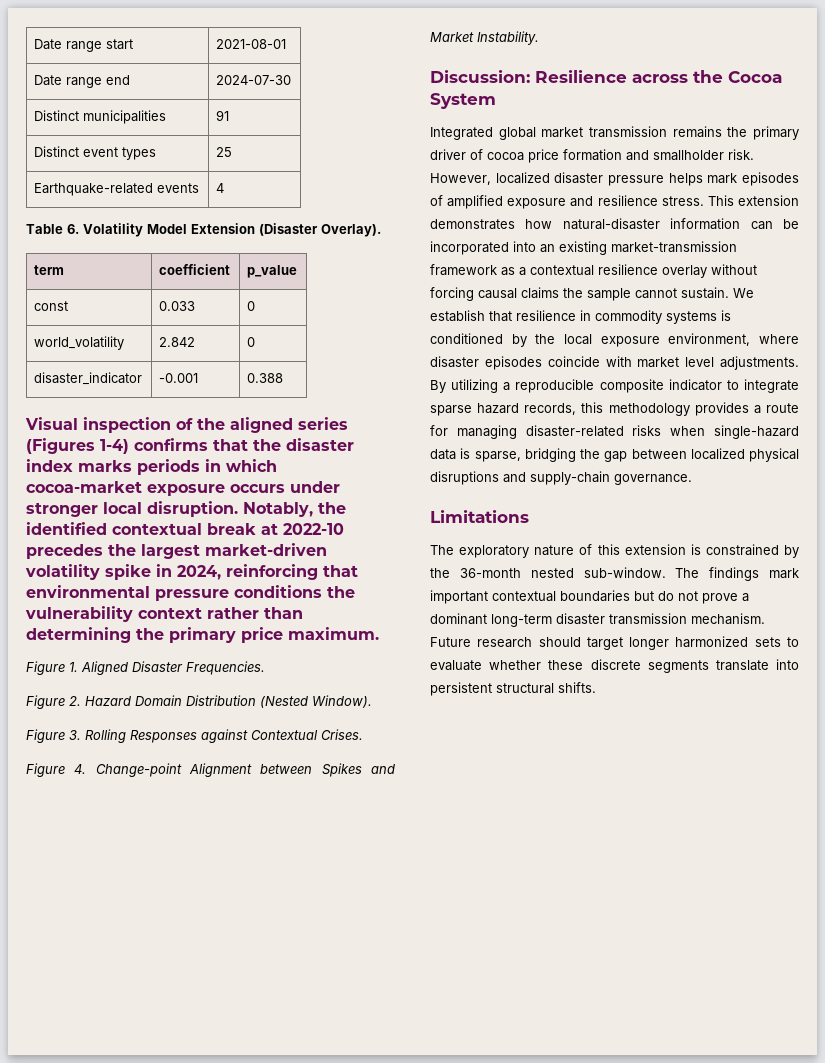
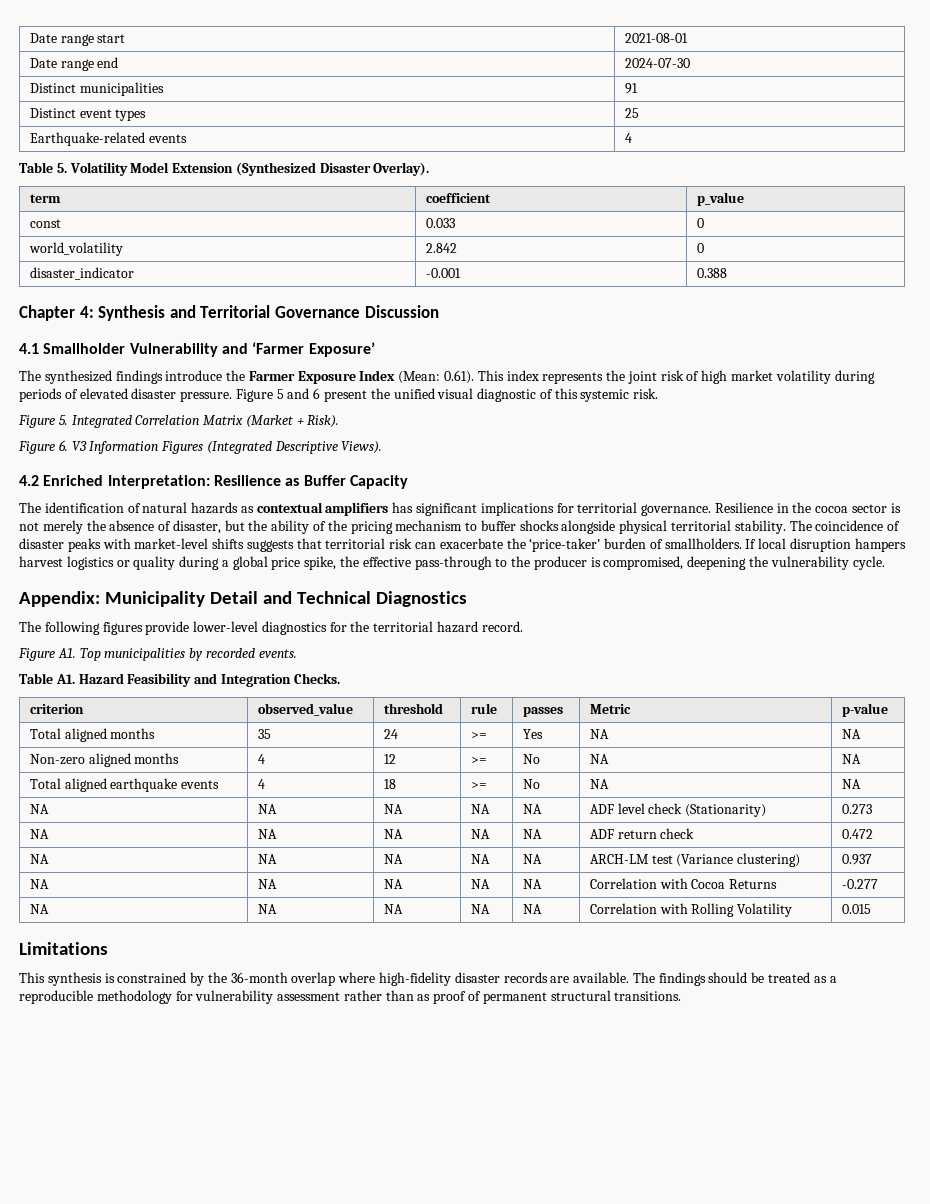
[67,224,79,234] 6. -> [56,163,67,173] 5.
[259,223,318,236] (Disaster -> [235,162,371,176] (Synthesized Disaster
[25,417,348,433] [26,438,354,454] [26,459,277,475] [26,481,340,496] [26,501,346,517] [26,522,344,535] [26,543,327,559] [25,564,358,580] [26,585,355,601] [25,606,303,622] [26,627,379,643] [26,661,265,675] [26,695,372,709] [26,729,363,743] [26,763,395,777] [430,31,539,45] [430,70,782,83] [430,93,496,109] [430,126,799,140] [430,149,754,163] [430,172,799,186] [430,195,799,209] [430,218,799,230] [430,241,737,255] [430,264,757,278] [430,287,754,301] [430,310,731,324] [430,333,799,347] [430,356,799,370] [430,379,799,393] [430,402,799,416] [430,425,799,439] [430,448,799,462] [430,471,692,485] [430,510,529,523] [430,544,686,558] Visual inspection of the aligned series (Figures 1-4) confirms that the disaster index marks periods in which cocoa-market exposure occurs under stronger local disruption. Notably, the identified contextual break at 2022-10 precedes the largest market-driven volatility spike in 2024, reinforcing that environmental pressure conditions the vulnerability context rather than determining the primary price maximum. // Figure 1. Aligned Disaster Frequencies. // Figure 2. Hazard Domain Distribution (Nested Window). // Figure 3. Rolling Responses against Contextual Crises. // Figure 4. Change-point Alignment between Spikes and Market Instability. // Discussion: Resilience across the Cocoa System // Integrated global market transmission remains the primary driver of cocoa price formation and smallholder risk. However, localized disaster pressure helps mark episodes of amplified exposure and resilience stress. This extension demonstrates how natural-disaster information can be incorporated into an existing market-transmission framework as a contextual resilience overlay without forcing causal claims the sample cannot sustain. We establish that resilience in commodity systems is conditioned by the local exposure environment, where disaster episodes coincide with market level adjustments. By utilizing a reproducible composite indicator to integrate sparse hazard records, this methodology provides a route for managing disaster-related risks when single-hazard data is sparse, bridging the gap between localized physical disruptions and supply-chain governance. // Limitations // The exploratory nature of this extension -> [19,305,439,321] [19,342,375,357] [19,370,875,384] [19,388,659,402] [18,415,340,428] [18,440,383,454] [19,475,408,489] [19,502,901,516] [19,520,901,534] [19,538,906,552] [19,556,885,570] [19,591,467,607] [19,621,523,635] [18,648,297,661] [19,673,340,687] [29,704,84,714] [257,703,353,716] [383,703,443,714] [470,703,497,714] [522,707,563,717] [589,704,631,714] [841,703,888,717] [29,728,156,742] [257,729,271,739] [383,729,398,739] [470,732,487,739] [522,729,543,739] [589,729,609,739] [841,729,861,739] [29,753,180,767] [257,754,265,764] [383,754,396,764] [470,757,487,764] [522,754,540,764] [589,754,609,764] [841,754,861,764] [29,778,220,792] [257,779,265,789] [383,779,396,789] [470,782,487,789] [522,779,540,789] [589,779,609,789] [841,779,861,789] [29,804,49,814] [257,804,277,814] [383,804,403,814] [470,804,490,814] [522,804,542,814] [589,803,767,817] [841,804,872,814] [29,829,49,839] [257,829,277,839] [383,829,403,839] [470,829,490,839] [522,829,542,839] [589,828,695,839] [841,829,873,839] [29,854,49,864] [257,854,277,864] [383,854,403,864] [470,854,490,864] [522,854,542,864] [589,853,801,867] [841,854,872,865] [29,879,49,889] [257,879,277,889] [383,879,403,889] [470,879,490,889] [522,879,542,889] [589,878,778,889] [841,879,878,889] [29,904,49,914] [257,904,277,914] [383,904,403,914] [470,904,490,914] [522,904,542,914] [589,903,793,917] [841,904,871,914] [19,942,108,955] [19,972,102,986] Chapter 4: Synthesis and Territorial Governance Discussion // 4.1 Smallholder Vulnerability and ‘Farmer Exposure’ // The synthesized findings introduce the Farmer Exposure Index (Mean: 0.61). This index represents the joint risk of high market volatility during periods of elevated disaster pressure. Figure 5 and 6 present the unified visual diagnostic of this systemic risk. // Figure 5. Integrated Correlation Matrix (Market + Risk). // Figure 6. V3 Information Figures (Integrated Descriptive Views). // 4.2 Enriched Interpretation: Resilience as Buffer Capacity // The identification of natural hazards as contextual amplifiers has significant implications for territorial governance. Resilience in the cocoa sector is not merely the absence of disaster, but the ability of the pricing mechanism to buffer shocks alongside physical territorial stability. The coincidence of disaster peaks with market-level shifts suggests that territorial risk can exacerbate the ‘price-taker’ burden of smallholders. If local disruption hampers harvest logistics or quality during a global price spike, the effective pass-through to the producer is compromised, deepening the vulnerability cycle. // Appendix: Municipality Detail and Technical Diagnostics // The following figures provide lower-level diagnostics for the territorial hazard record. // Figure A1. Top municipalities by recorded events. // Table A1. Hazard Feasibility and Integration Checks. // criterion | observed_value | threshold | rule | passes | Metric | p-value // Total aligned months | 35 | 24 | >= | Yes | NA | NA // Non-zero aligned months | 4 | 12 | >= | No | NA | NA // Total aligned earthquake events | 4 | 18 | >= | No | NA | NA // NA | NA | NA | NA | NA | ADF level check (Stationarity) | 0.273 // NA | NA | NA | NA | NA | ADF return check | 0.472 // NA | NA | NA | NA | NA | ARCH-LM test (Variance clustering) | 0.937 // NA | NA | NA | NA | NA | Correlation with Cocoa Returns | -0.277 // NA | NA | NA | NA | NA | Correlation with Rolling Volatility | 0.015 // Limitations // This synthesis
[530,567,799,581] [430,590,749,604] [430,613,765,627] [430,636,799,650] [430,659,799,673] [430,682,596,696] nested sub-window. The findings mark important contextual boundaries but do not prove a dominant long-term disaster transmission mechanism. Future research should target longer harmonized sets to evaluate whether these discrete segments translate into persistent structural shifts. -> [291,972,837,986] [19,990,682,1004] overlap where high-fidelity disaster records are available. The findings should be treated as a reproducible methodology for vulnerability assessment rather than as proof of permanent structural transitions.

